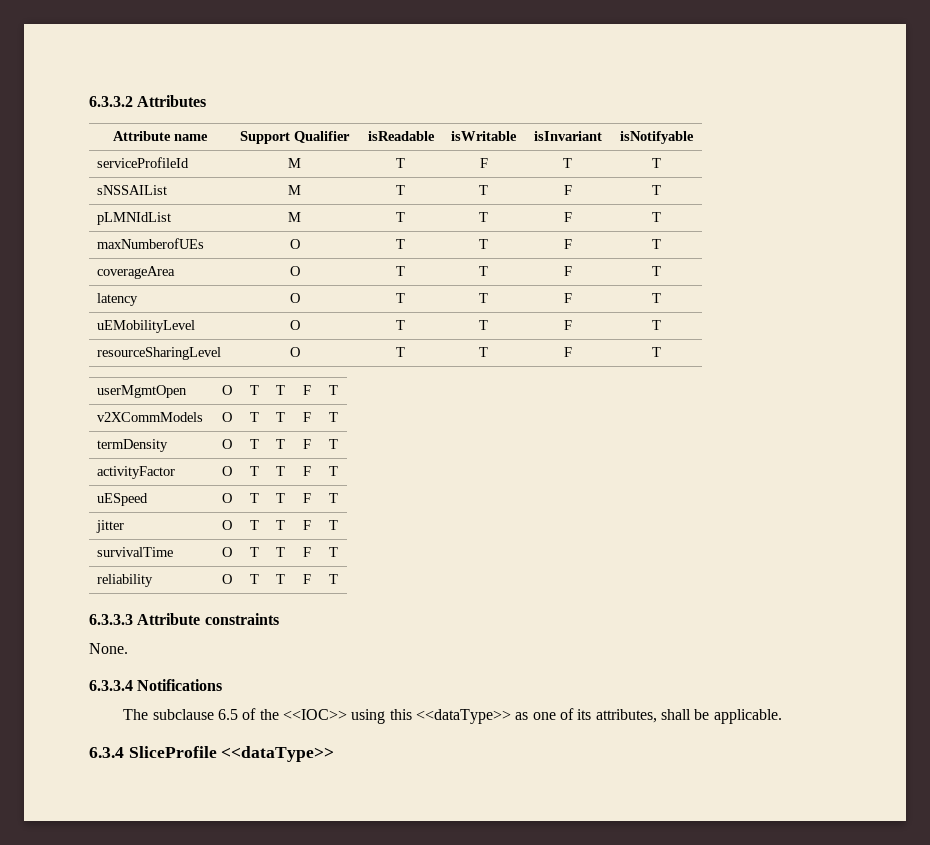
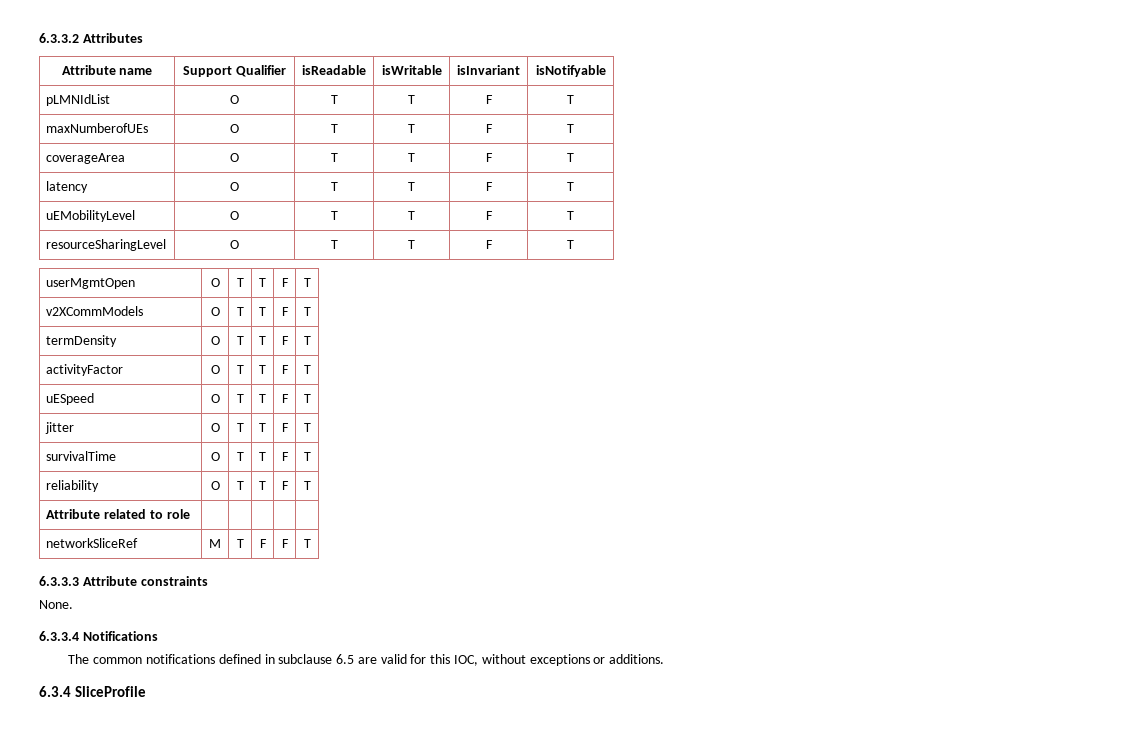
[97,157,190,168] [288,158,301,168] [396,158,405,168] [479,158,488,168] [563,158,572,168] [651,158,661,168] [97,185,168,195] [288,185,301,195] [396,185,405,195] [479,185,488,195] [563,185,572,195] [651,185,661,195] // serviceProfileId | M | T | F | T | T // sNSSAIList | M | T | T | F | T -> (606, 71) none
[288,212,301,222] M -> [230,95,239,104] O
(338, 579) none -> [46,509,190,519] [46,538,139,548] [209,539,221,548] [236,539,244,548] [259,539,267,548] [281,539,289,548] [303,539,311,548] // Attribute related to role | | | | | // networkSliceRef | M | T | F | F | T
[152,708,782,724] subclause 6.5 of the <<IOC>> using this <<dataType>> as one of its attributes, shall be applicable. -> [93,654,665,666] common notifications defined in subclause 6.5 are valid for this IOC, without exceptions or additions.
[221,746,335,762] <<dataType>> -> (147, 691) none

